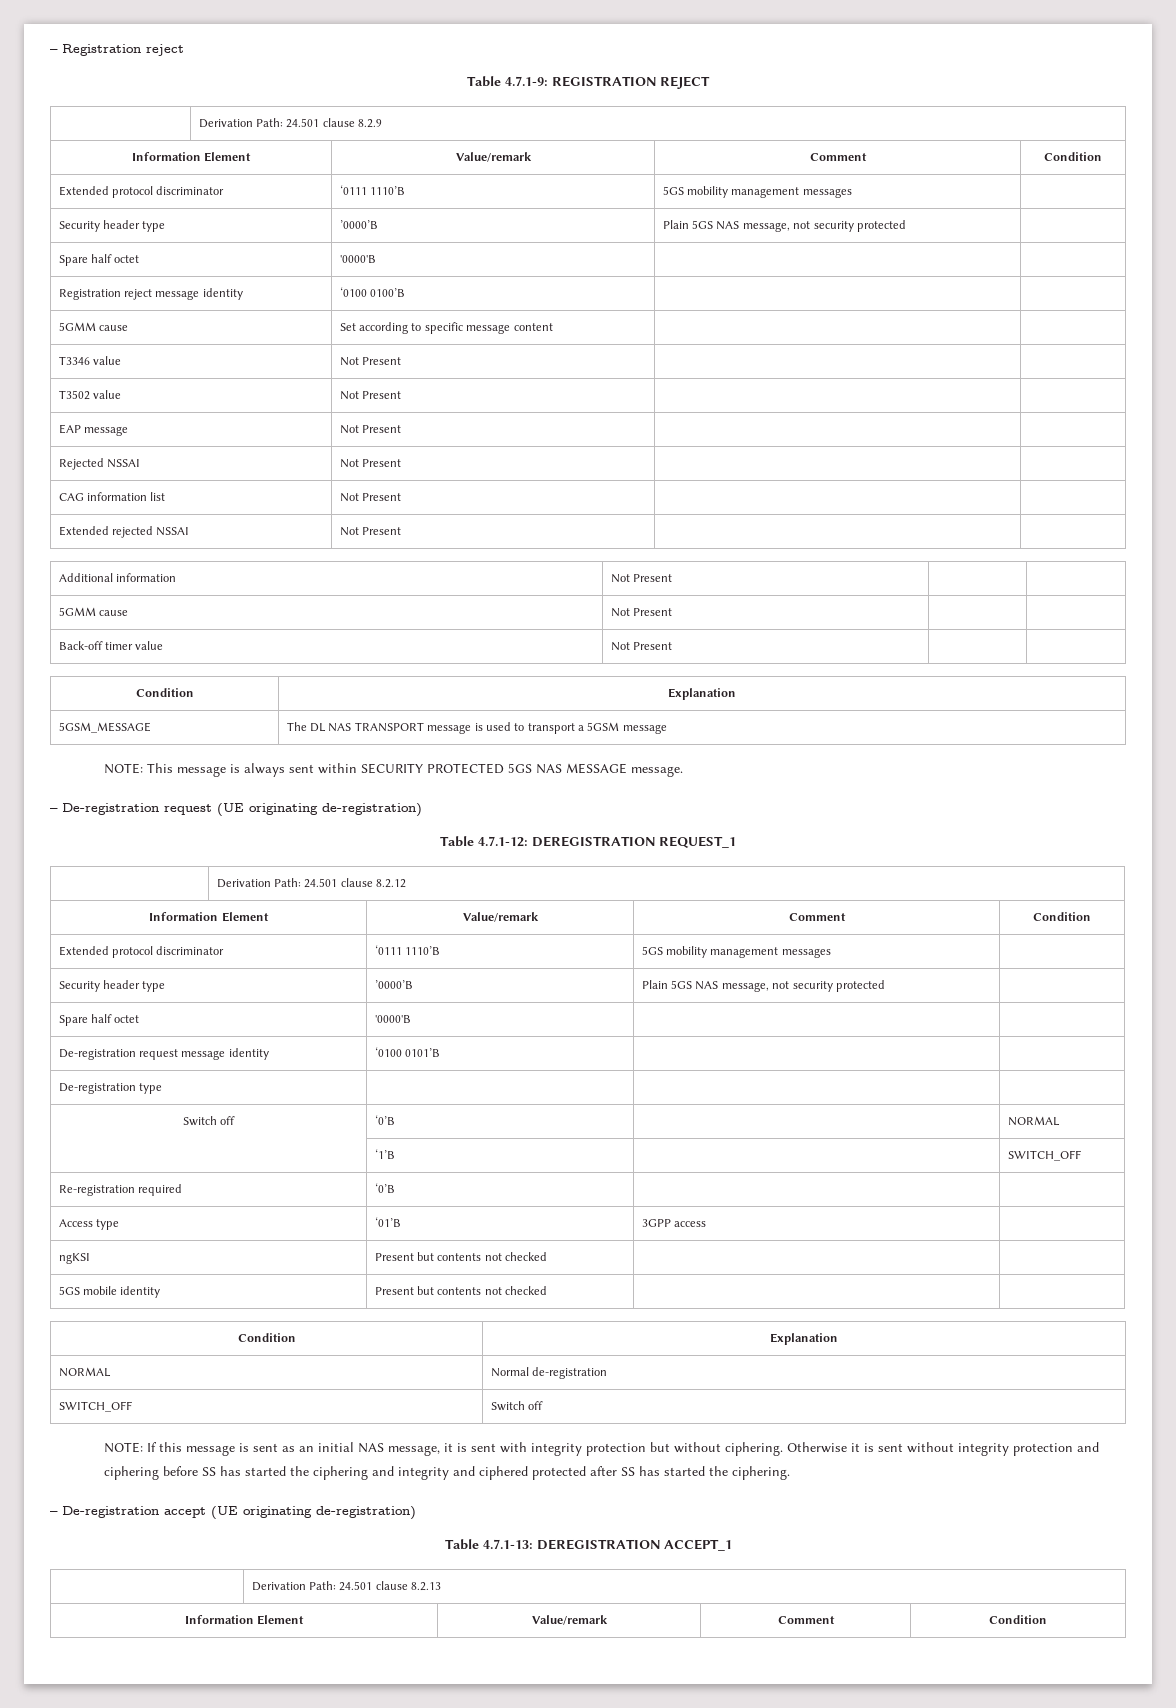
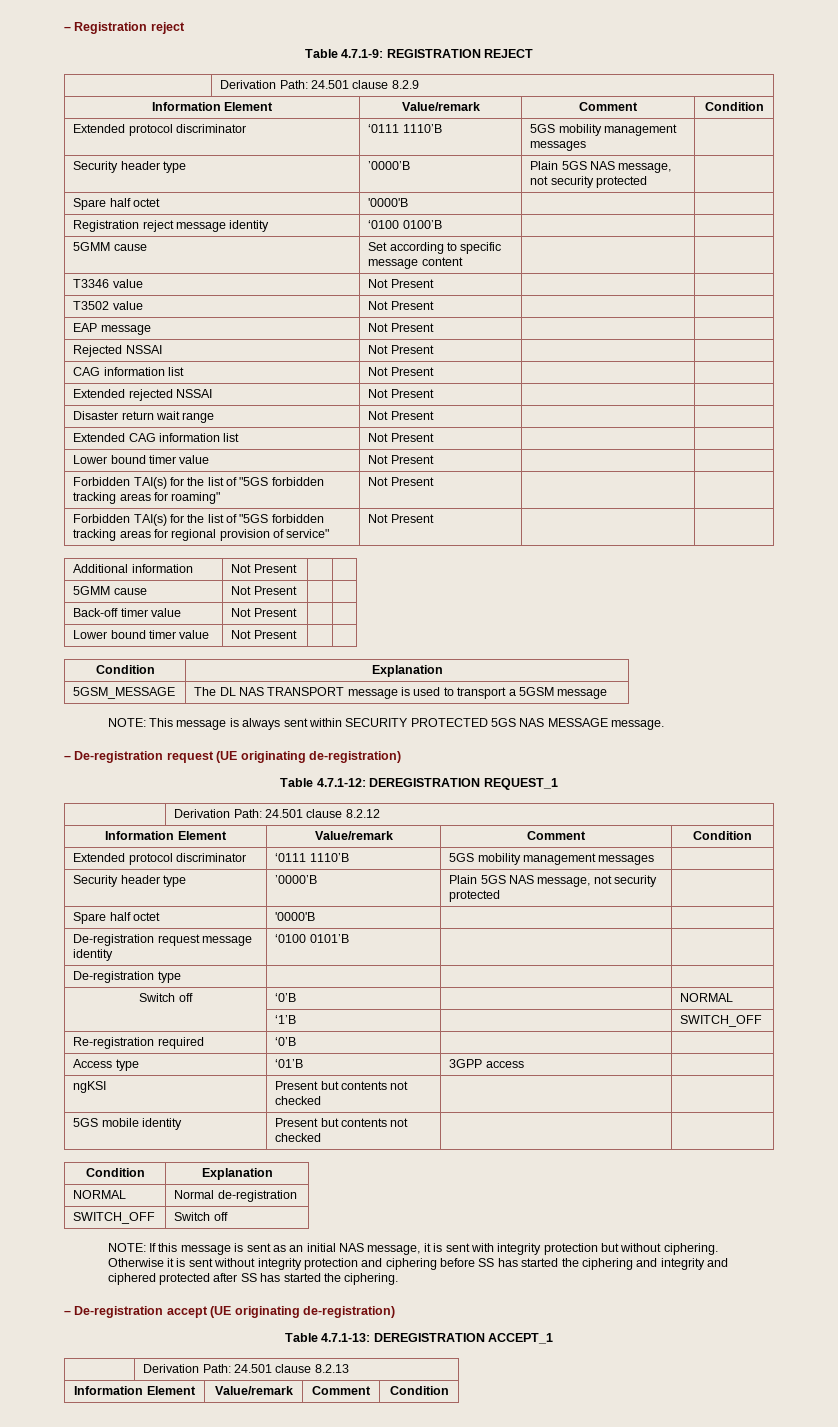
(402, 531) none -> [73,411,215,423] [368,411,434,420] [73,433,240,442] [368,433,434,442] [73,455,210,464] [368,455,434,464] [73,477,324,489] [73,492,221,504] [368,477,434,486] [73,514,324,526] [73,529,330,541] [368,514,434,523] // Disaster return wait range | Not Present | | // Extended CAG information list | Not Present | | // Lower bound timer value | Not Present | | // Forbidden TAI(s) for the list of "5GS forbidden tracking areas for roaming" | Not Present | | // Forbidden TAI(s) for the list of "5GS forbidden tracking areas for regional provision of service" | Not Present | |
(673, 646) none -> [73,630,210,639] [231,630,297,639] // Lower bound timer value | Not Present | |

